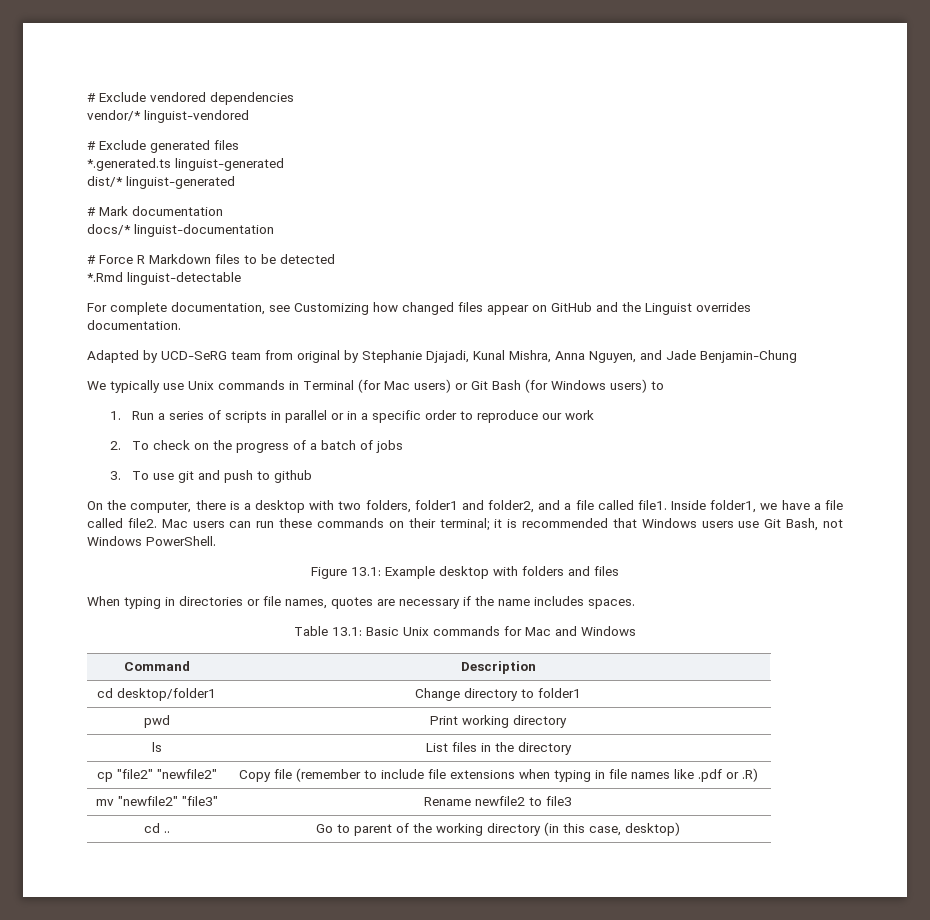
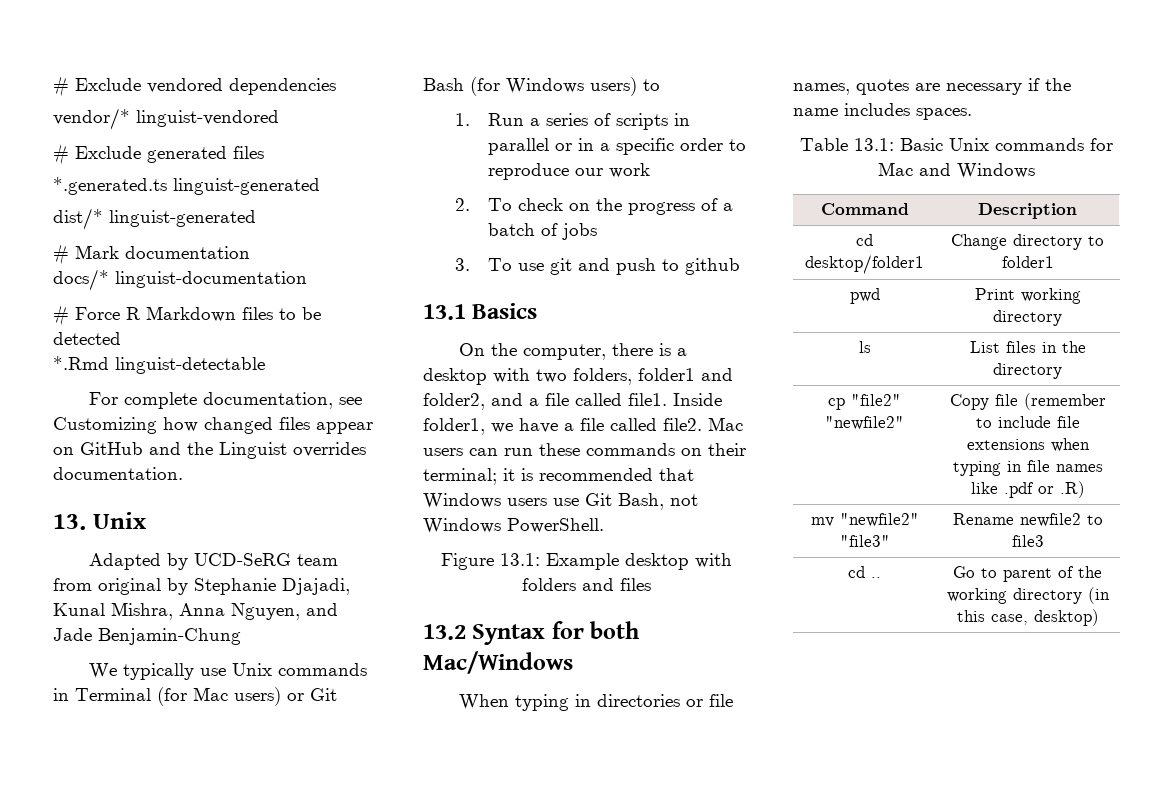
(181, 325) none -> [53,512,147,530] // 13. Unix
(313, 476) none -> [423,303,538,320] // 13.1 Basics
(619, 571) none -> [423,621,640,645] [423,651,573,674] // 13.2 Syntax for both Mac/Windows

